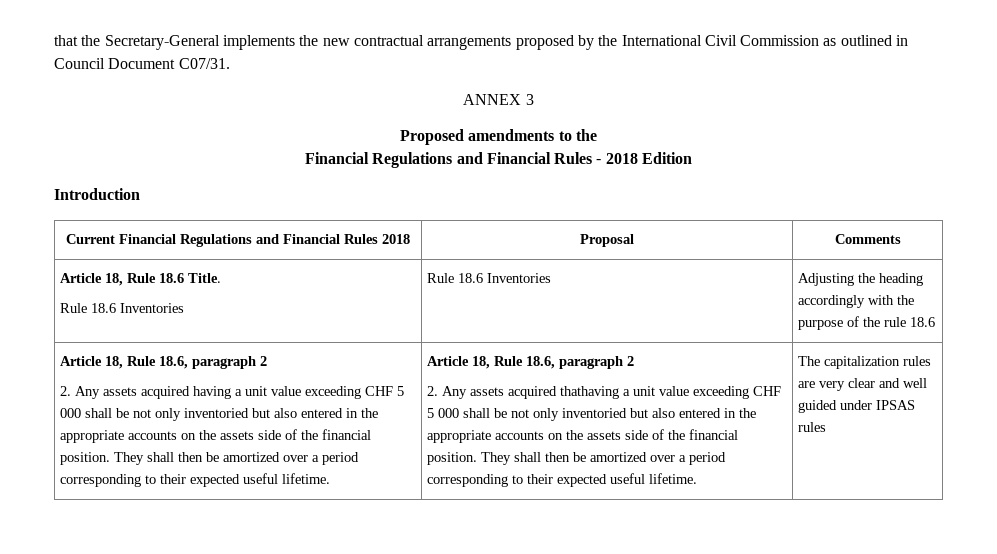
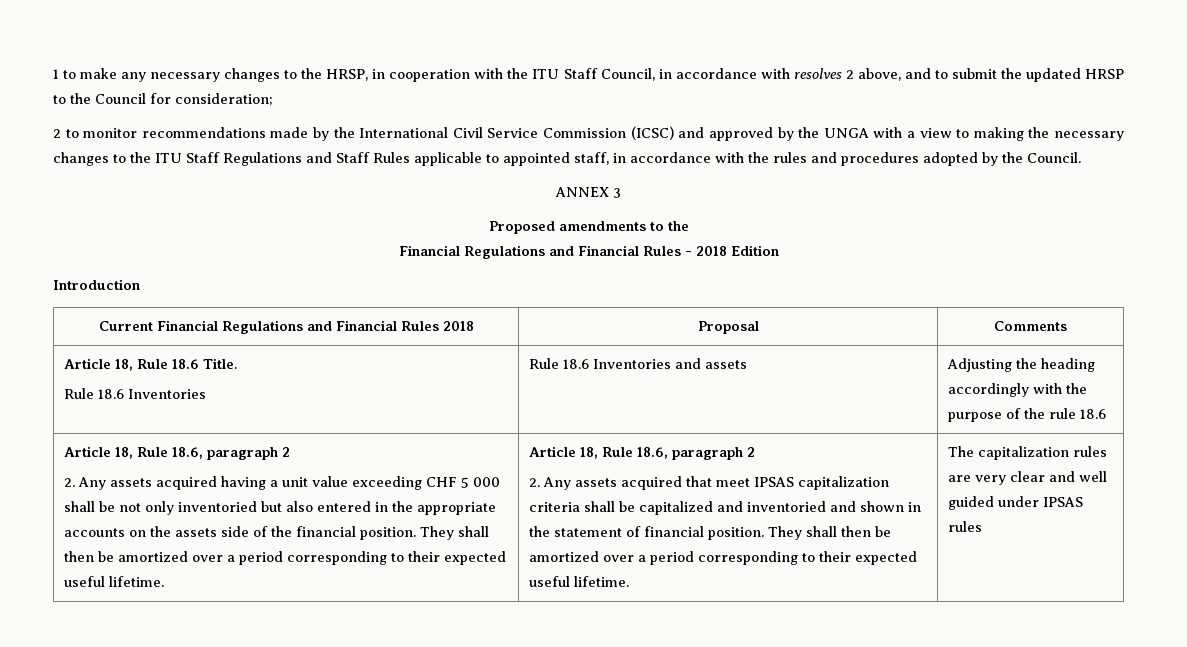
[54,35,909,50] [54,58,230,69] that the Secretary-General implements the new contractual arrangements proposed by the International Civil Commission as outlined in Council Document C07/31. -> [53,68,1124,82] [53,93,273,106] [53,126,1124,141] [53,152,1081,166] 1 to make any necessary changes to the HRSP, in cooperation with the ITU Staff Council, in accordance with resolves 2 above, and to submit the updated HRSP to the Council for consideration; // 2 to monitor recommendations made by the International Civil Service Commission (ICSC) and approved by the UNGA with a view to making the necessary changes to the ITU Staff Regulations and Staff Rules applicable to appointed staff, in accordance with the rules and procedures adopted by the Council.
(552, 278) none -> [675,358,748,369] and assets
[560,386,782,399] [427,408,757,421] [427,429,686,443] thathaving a unit value exceeding CHF 5 000 shall be not only inventoried but also entered in the appropriate accounts on the assets side of the -> [686,476,890,490] [529,501,922,515] [529,526,642,537] that meet IPSAS capitalization criteria shall be capitalized and inventoried and shown in the statement of

